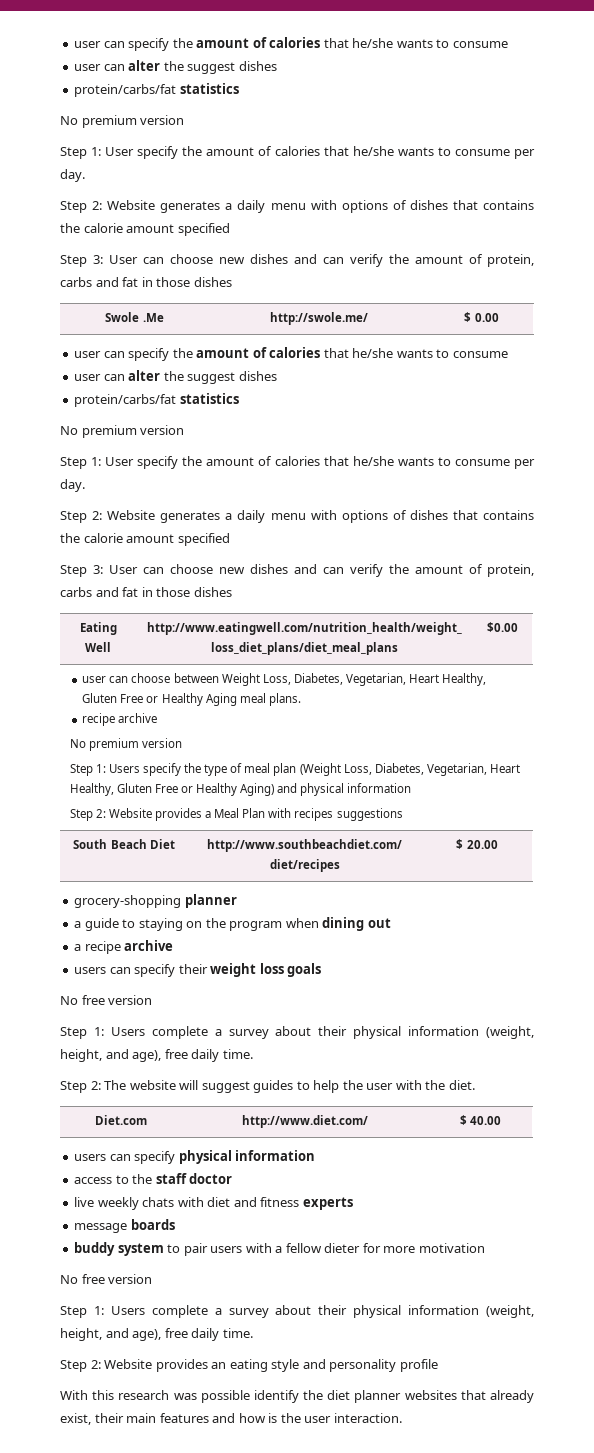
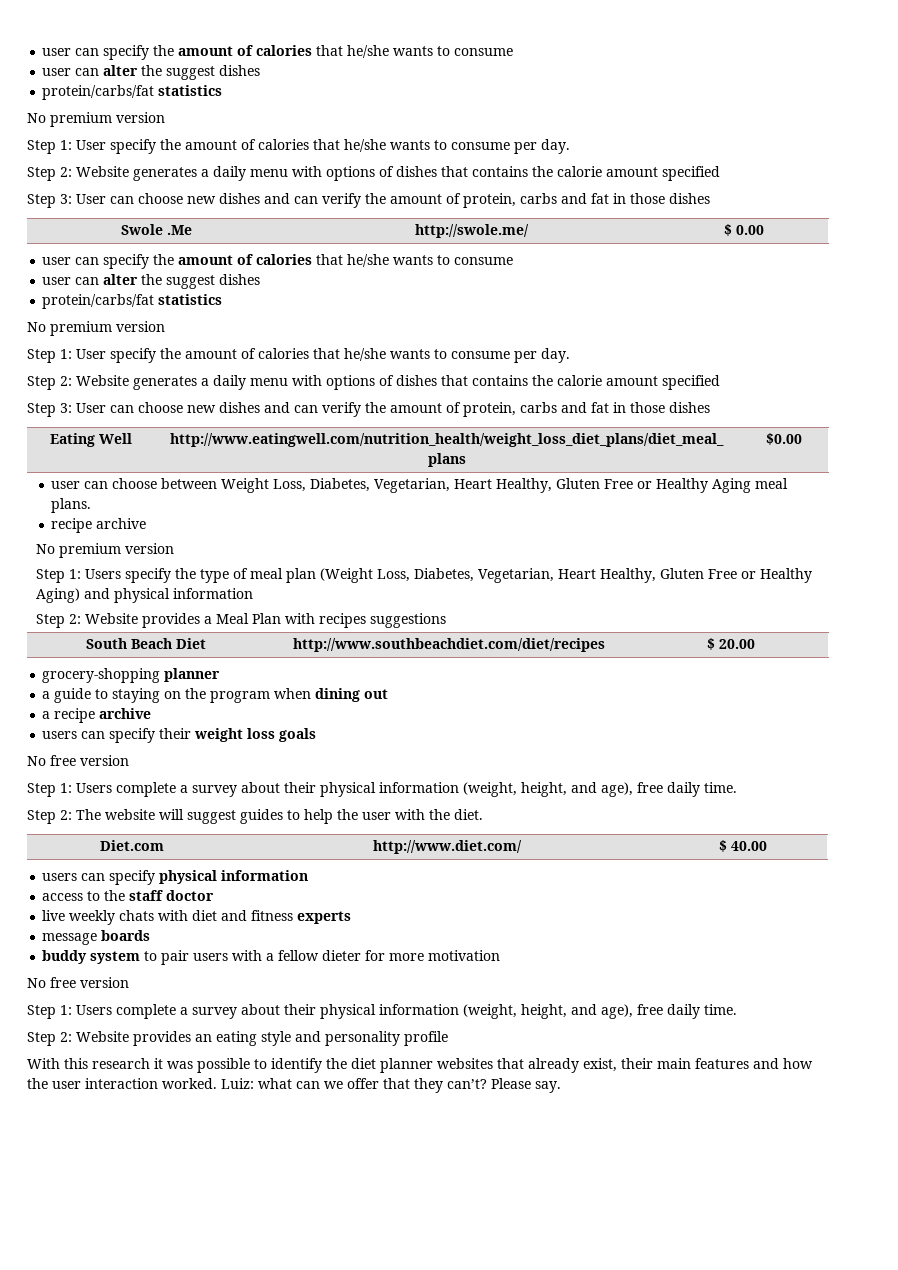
(170, 1395) none -> [154,1058,163,1069] it
(250, 1396) none -> [254,1059,267,1069] to
[268,1413,402,1423] is the user interaction. -> [27,1078,561,1093] the user interaction worked. Luiz: what can we offer that they can’t? Please say.

